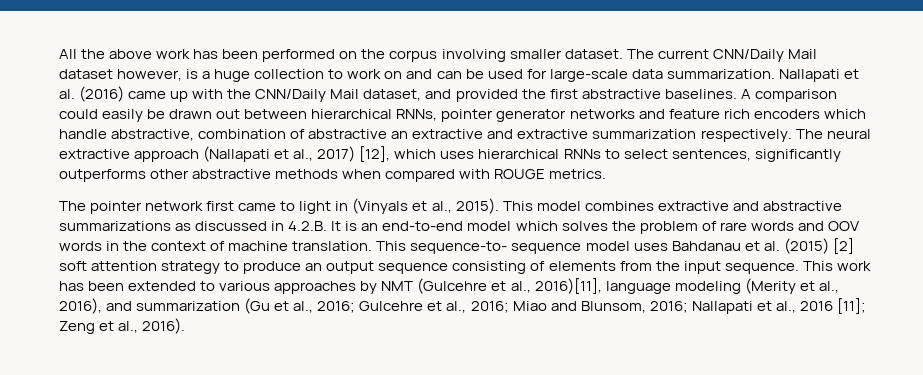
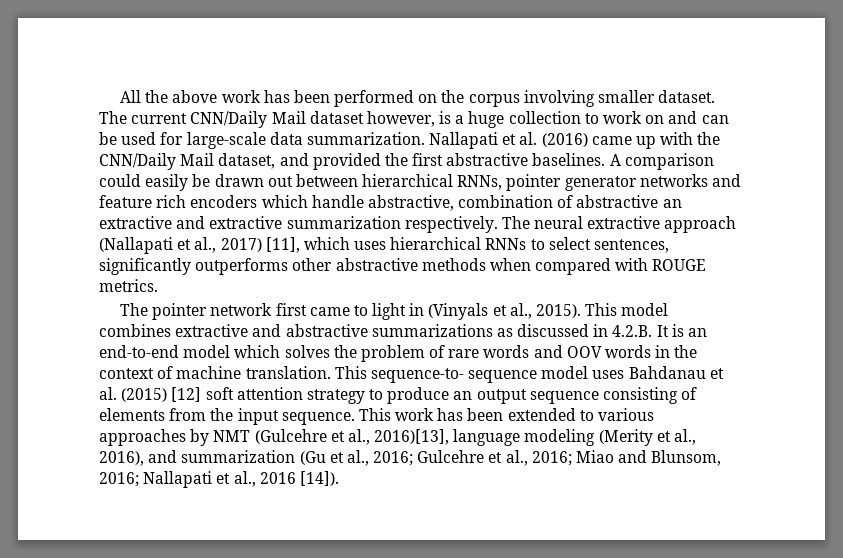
[359,146,391,162] [12], -> [265,237,300,253] [11],
[832,238,854,254] [2] -> [171,387,202,402] [12]
[534,278,602,294] 2016)[11], -> [374,429,450,445] 2016)[13],
[836,298,866,314] [59,318,186,334] [11]; Zeng et al., 2016). -> [299,471,339,486] [14]).

